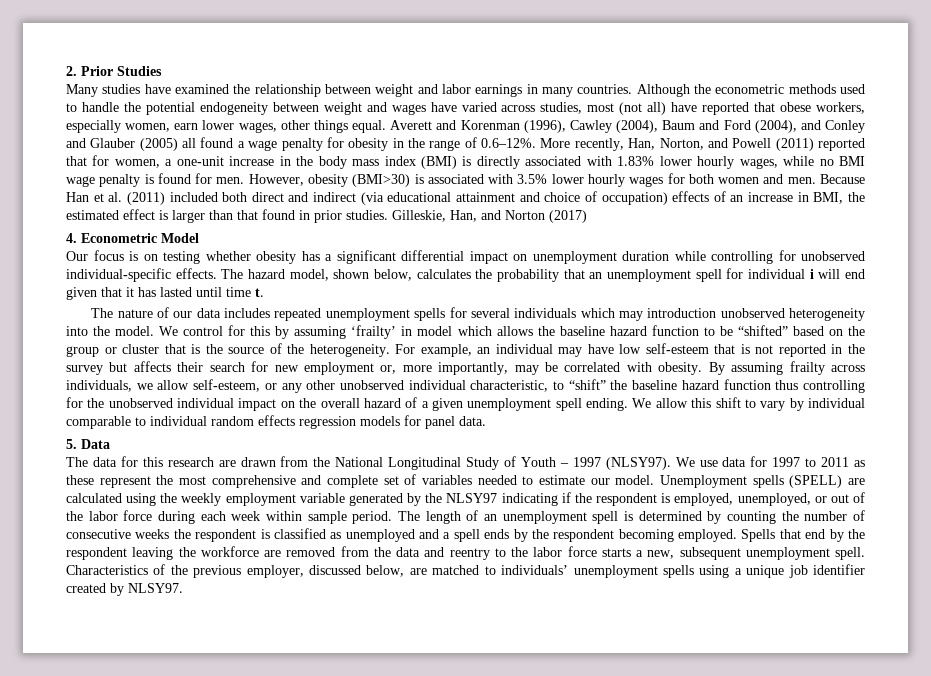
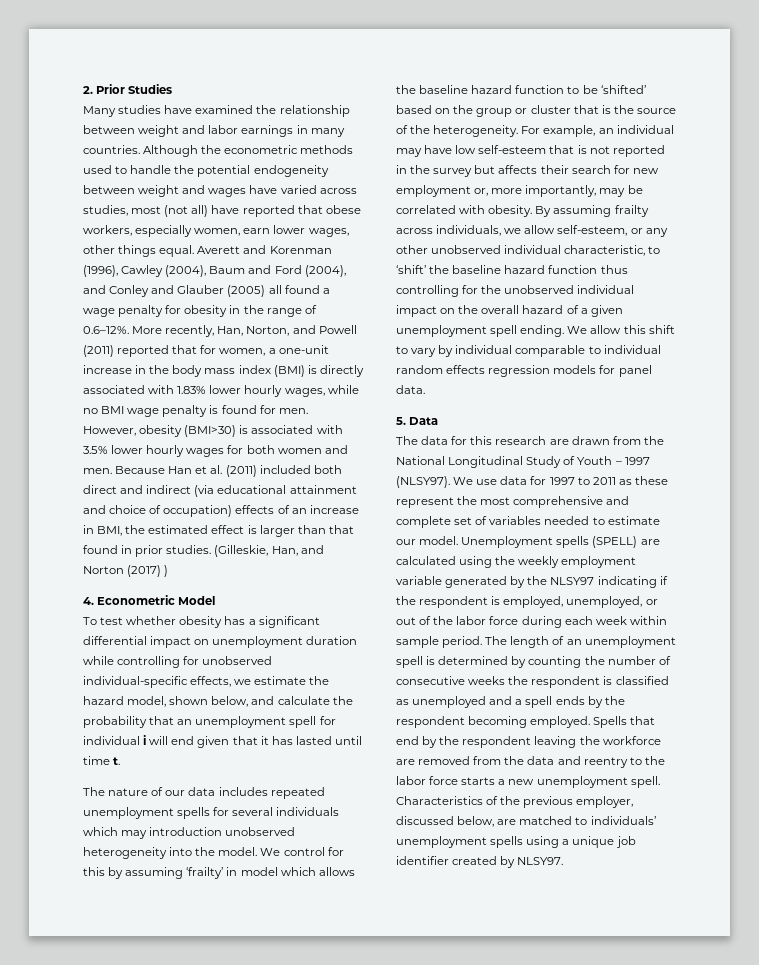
[392,210,446,222] Gilleskie, -> [214,545,269,557] (Gilleskie,
(587, 216) none -> [164,565,169,577] )
[66,250,200,264] Our focus is on testing -> [83,617,124,625] To test
[175,268,244,279] effects. The -> [190,676,330,687] effects, we estimate the
[416,269,471,279] calculates -> [251,696,330,705] and calculate
[737,325,788,336] “shifted” -> [600,85,646,94] ‘shifted’
[568,379,606,390] “shift” -> [396,265,426,274] ‘shift’
[647,547,741,560] new, subsequent -> [508,779,535,785] new

